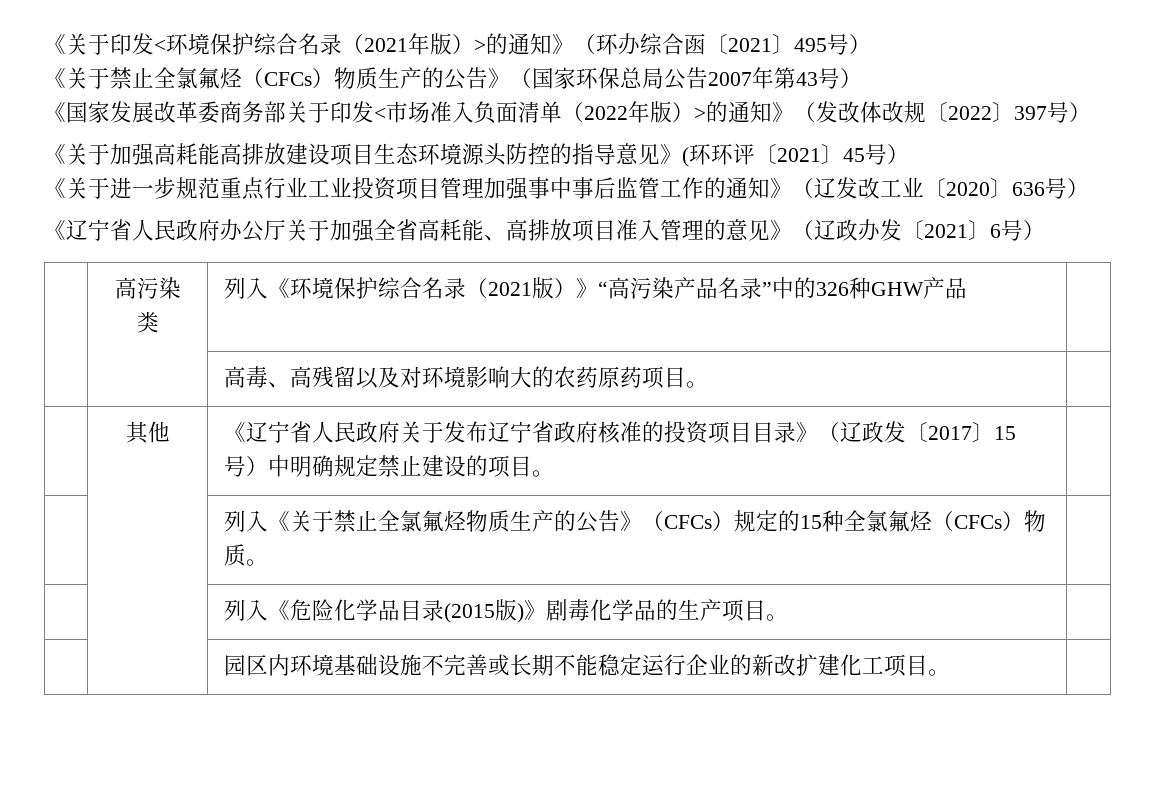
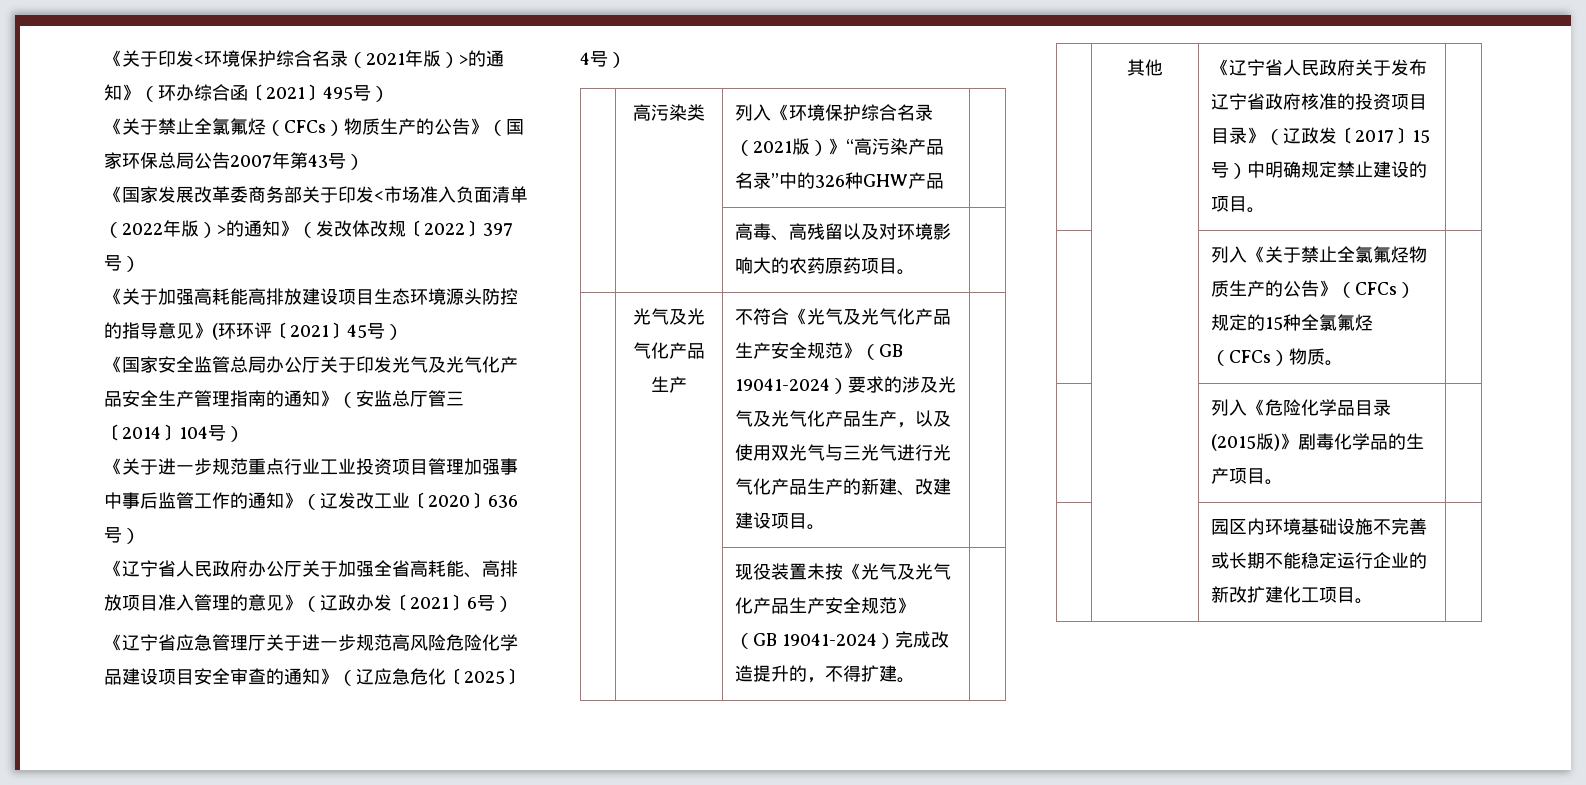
(909, 154) none -> [104,356,518,373] [104,390,464,408] [104,424,244,442] // 《国家安全监管总局办公厅关于印发光气及光气化产品安全生产管理指南的通知》（安监总厅管三〔2014〕104号）
(1045, 230) none -> [104,634,518,651] [104,668,523,686] [580,51,626,68] // 《辽宁省应急管理厅关于进一步规范高风险危险化学品建设项目安全审查的通知》（辽应急危化〔2025〕4号）
(708, 384) none -> [633,308,705,325] [633,342,705,359] [651,376,687,393] [735,308,952,325] [735,342,904,360] [735,376,957,394] [735,410,952,428] [735,444,952,461] [735,478,952,496] [735,512,826,530] [735,563,952,580] [735,597,916,614] [735,631,950,649] [735,665,916,683] // | 光气及光气化产品生产 | 不符合《光气及光气化产品生产安全规范》（GB 19041-2024）要求的涉及光气及光气化产品生产，以及使用双光气与三光气进行光气化产品生产的新建、改建建设项目。 | // | | 现役装置未按《光气及光气化产品生产安全规范》（GB 19041-2024）完成改造提升的，不得扩建。 |

